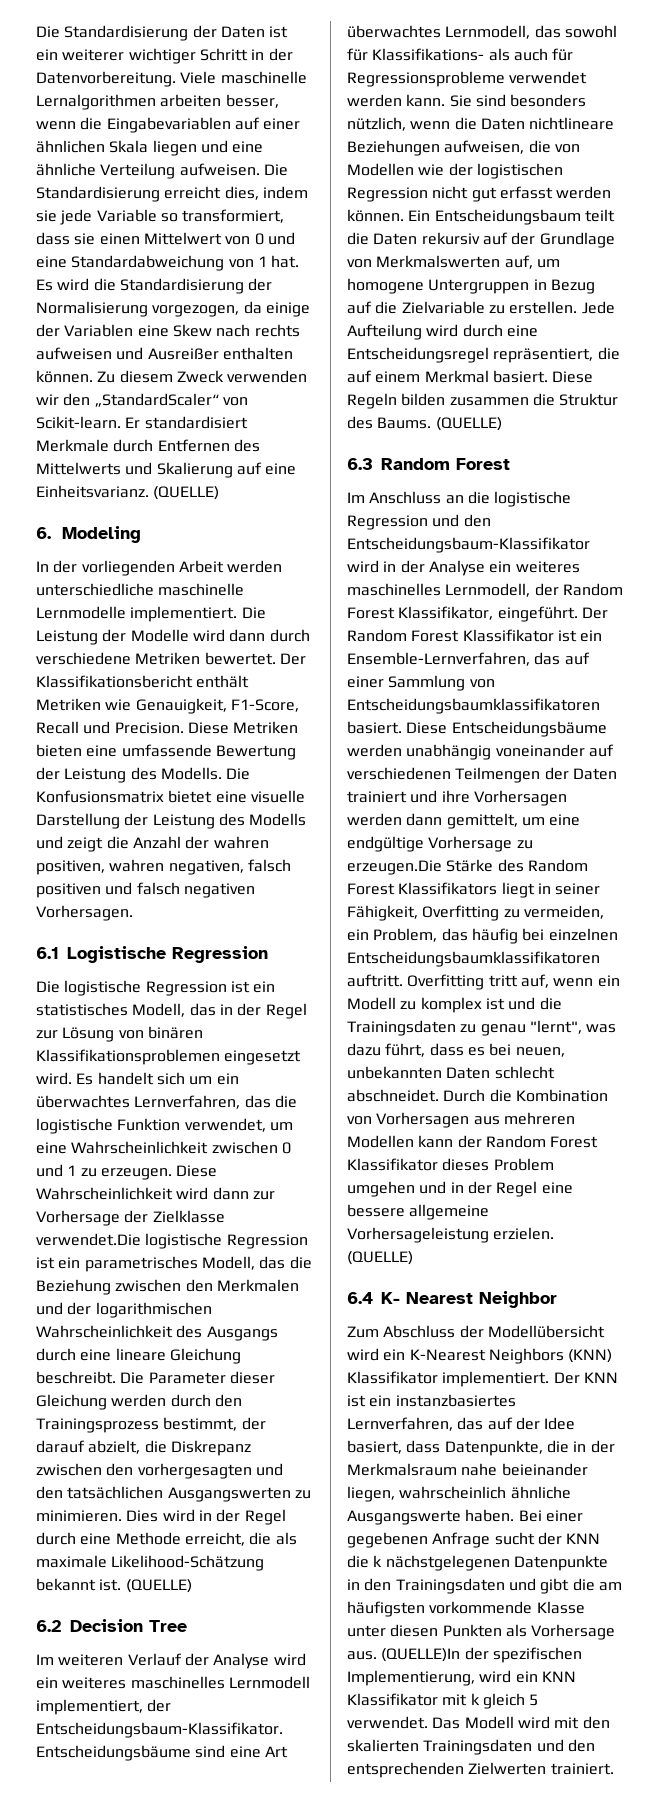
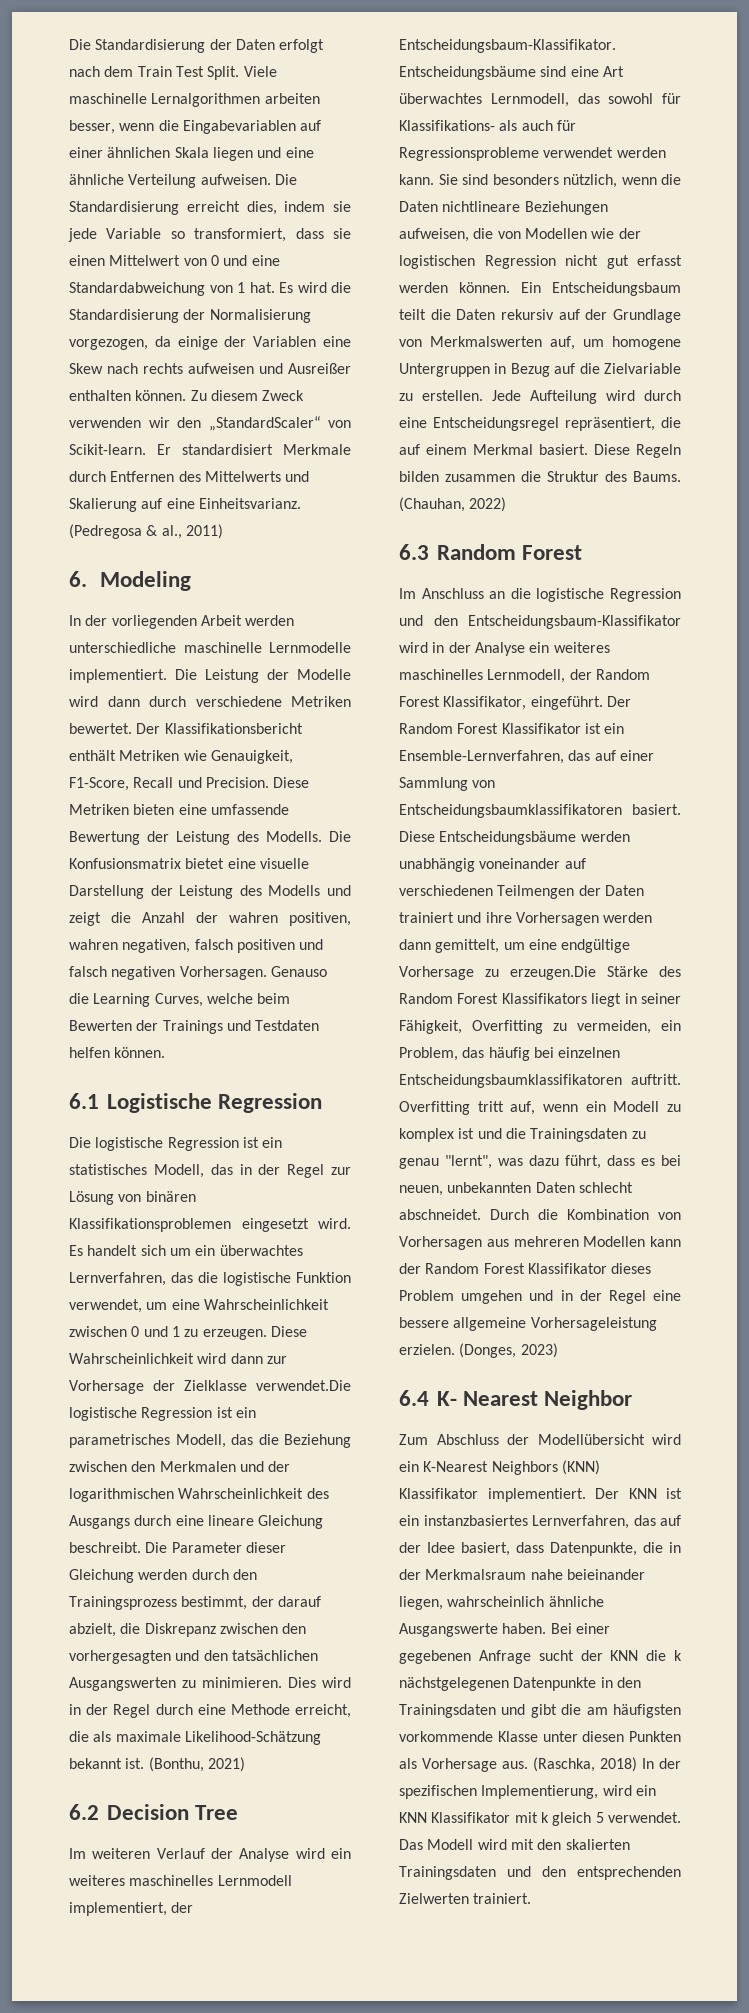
[269,26,289,38] [36,48,293,64] [36,71,176,87] ist ein weiterer wichtiger Schritt in der Datenvorbereitung. -> [279,39,325,53] [69,66,240,80] erfolgt nach dem Train Test Split.
[153,486,220,500] (QUELLE) -> [69,524,223,539] (Pedregosa & al., 2011)
(133, 913) none -> [270,966,327,977] [69,993,291,1007] [69,1020,320,1034] [69,1047,166,1058] Genauso die Learning Curves, welche beim Bewerten der Trainings und Testdaten helfen können.
[125,1579,192,1593] (QUELLE) -> [148,1757,245,1772] (Bonthu, 2021)
[435,417,502,431] (QUELLE) -> [399,497,507,512] (Chauhan, 2022)
[347,1251,413,1265] (QUELLE) -> [459,1343,558,1358] (Donges, 2023)
[381,1648,461,1662] (QUELLE)In -> [533,1757,654,1772] (Raschka, 2018) In

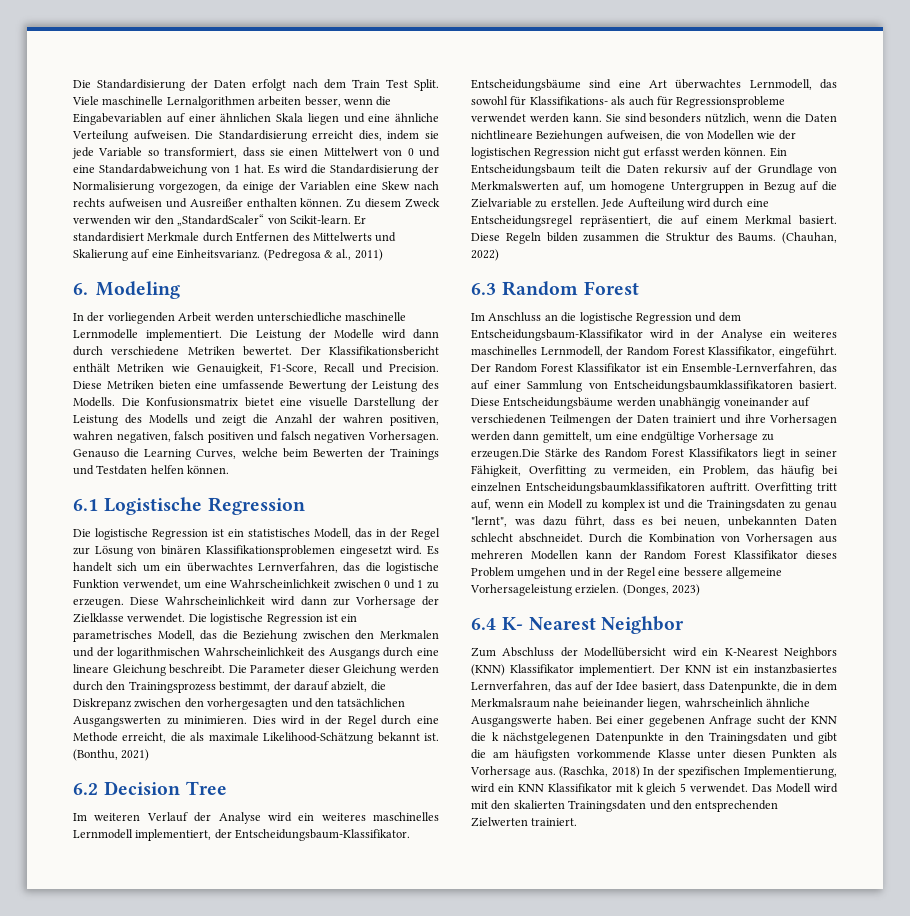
[256,1380,351,1391] verwendet.Die -> [127,613,207,623] verwendet. Die
[433,615,458,626] den -> [718,312,741,322] dem
[399,1569,421,1580] der -> [815,681,837,691] dem

